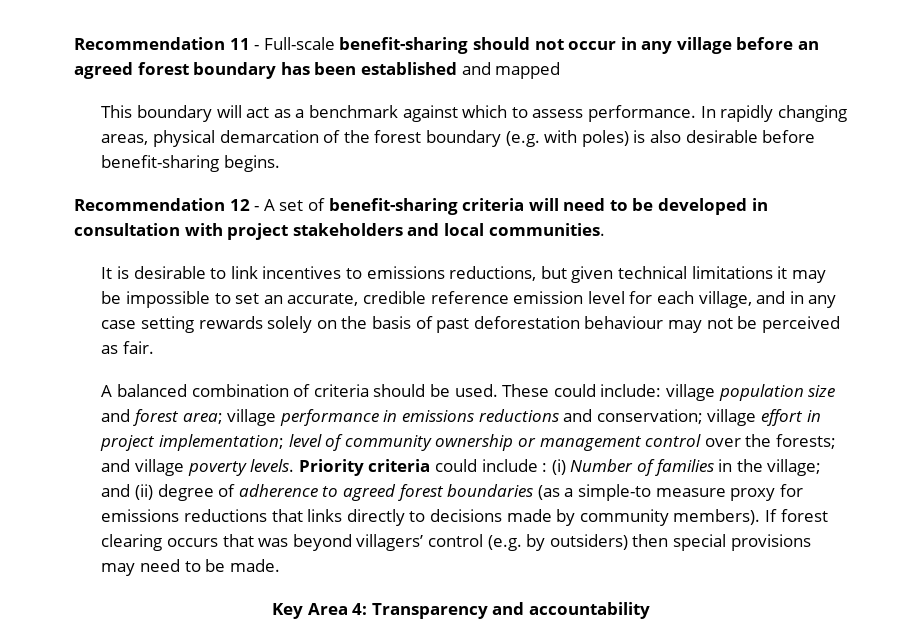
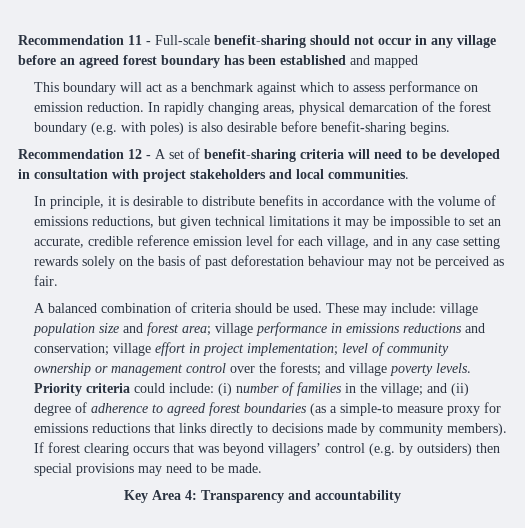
[587,105,696,122] performance. -> [388,81,478,95] [33,102,144,112] performance on emission reduction.
[101,266,362,279] It is desirable to link incentives to -> [33,195,496,209] In principle, it is desirable to distribute benefits in accordance with the volume of
[553,384,596,397] could -> [362,306,387,316] may
[481,459,634,475] include : (i) Number -> [168,383,279,396] include: (i) number

